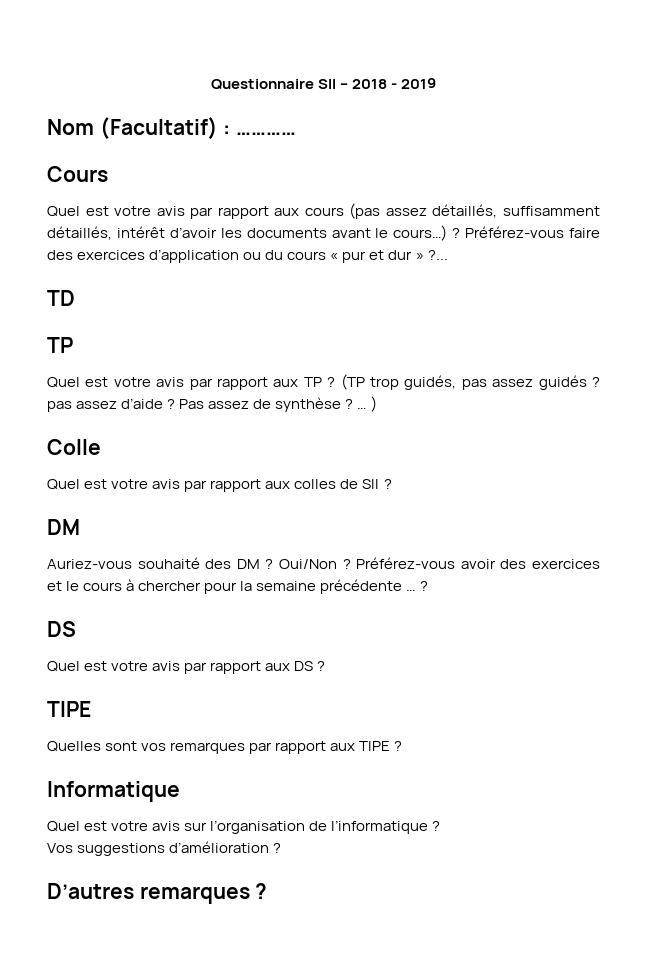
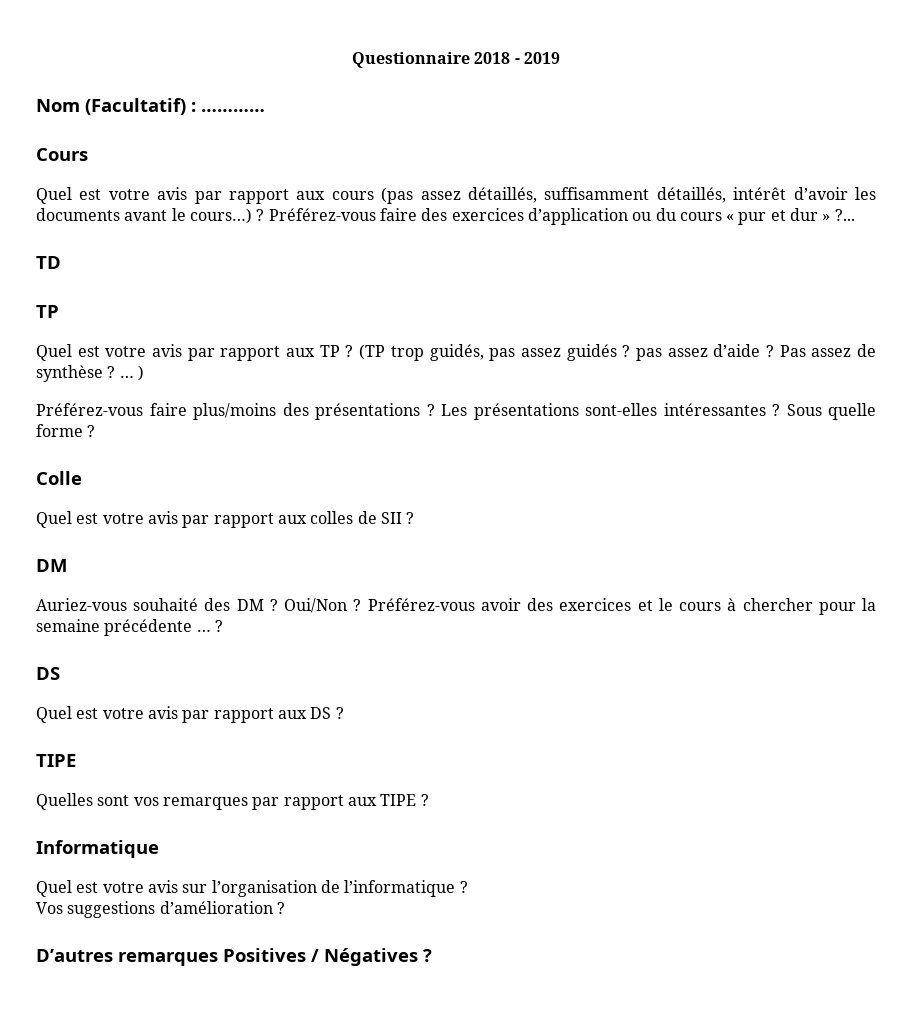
[317,79,348,89] SII – -> (471, 60) none
(377, 404) none -> [36,403,876,420] [36,424,96,437] // Préférez-vous faire plus/moins des présentations ? Les présentations sont-elles intéressantes ? Sous quelle forme ?
(250, 895) none -> [223,948,418,966] Positives / Négatives

